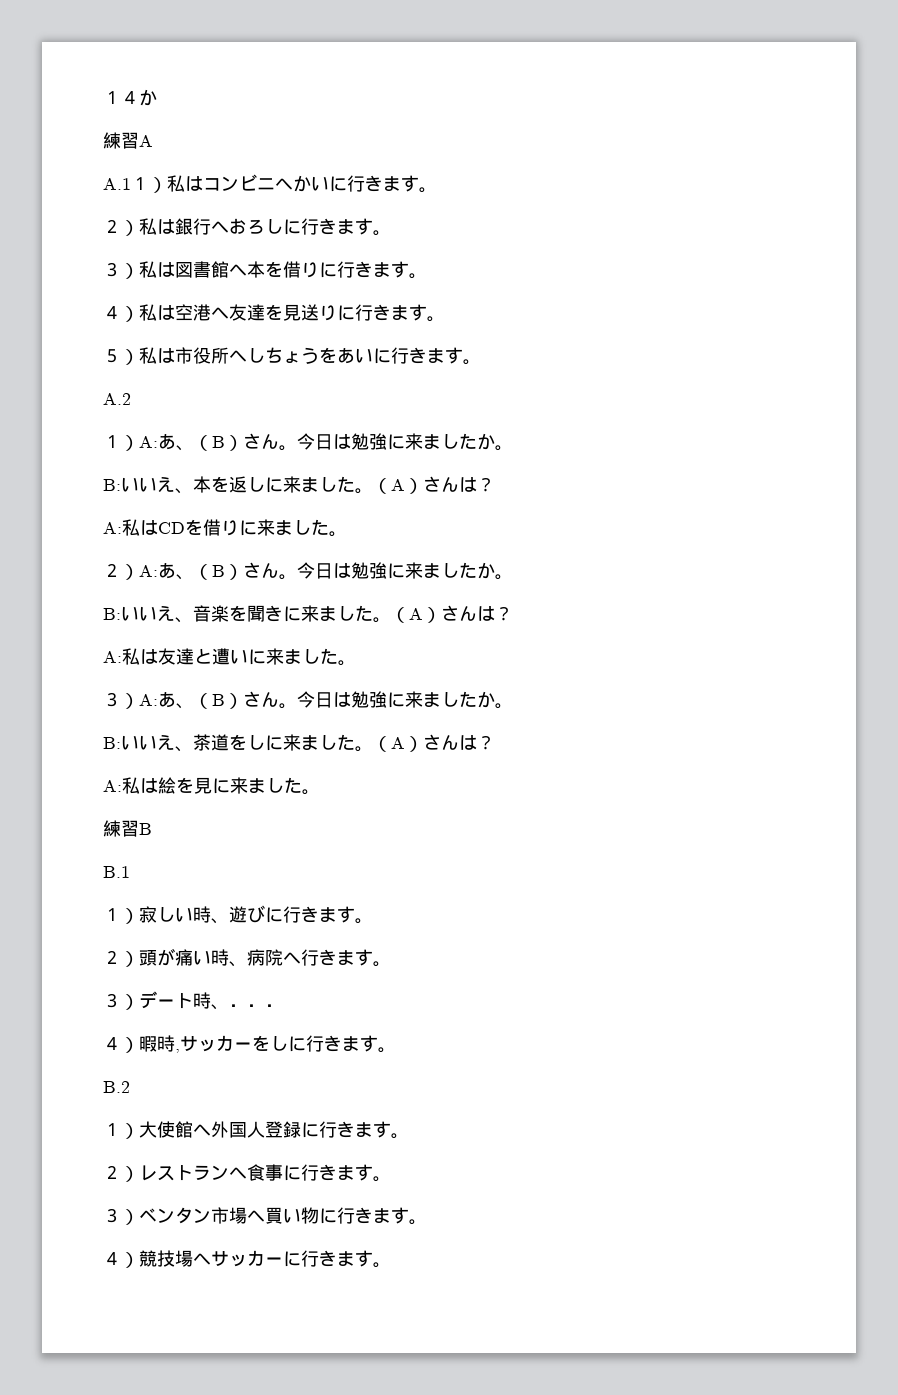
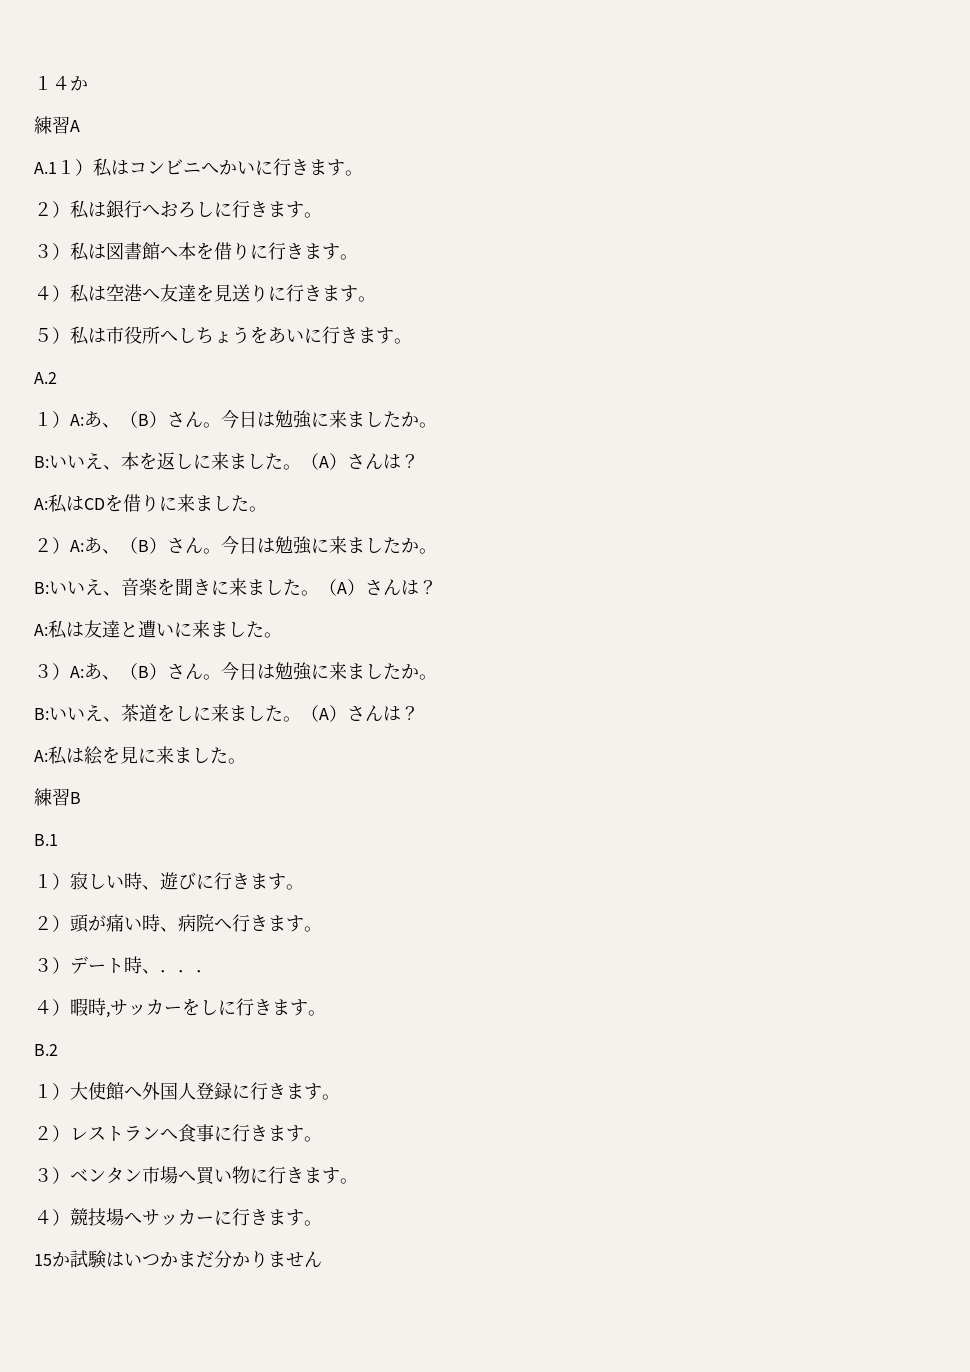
(391, 1265) none -> [34,1250,322,1268] // 15か試験はいつかまだ分かりません

